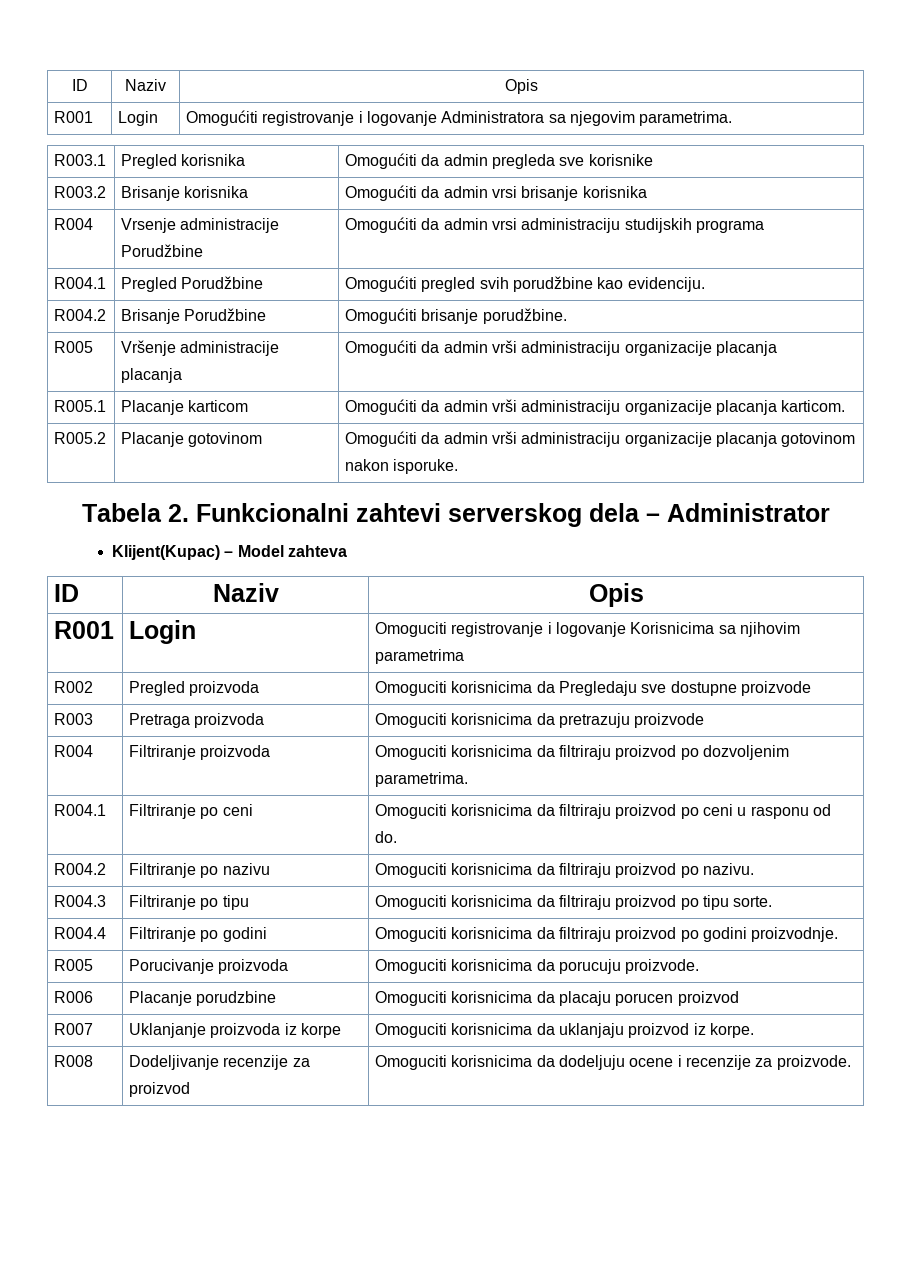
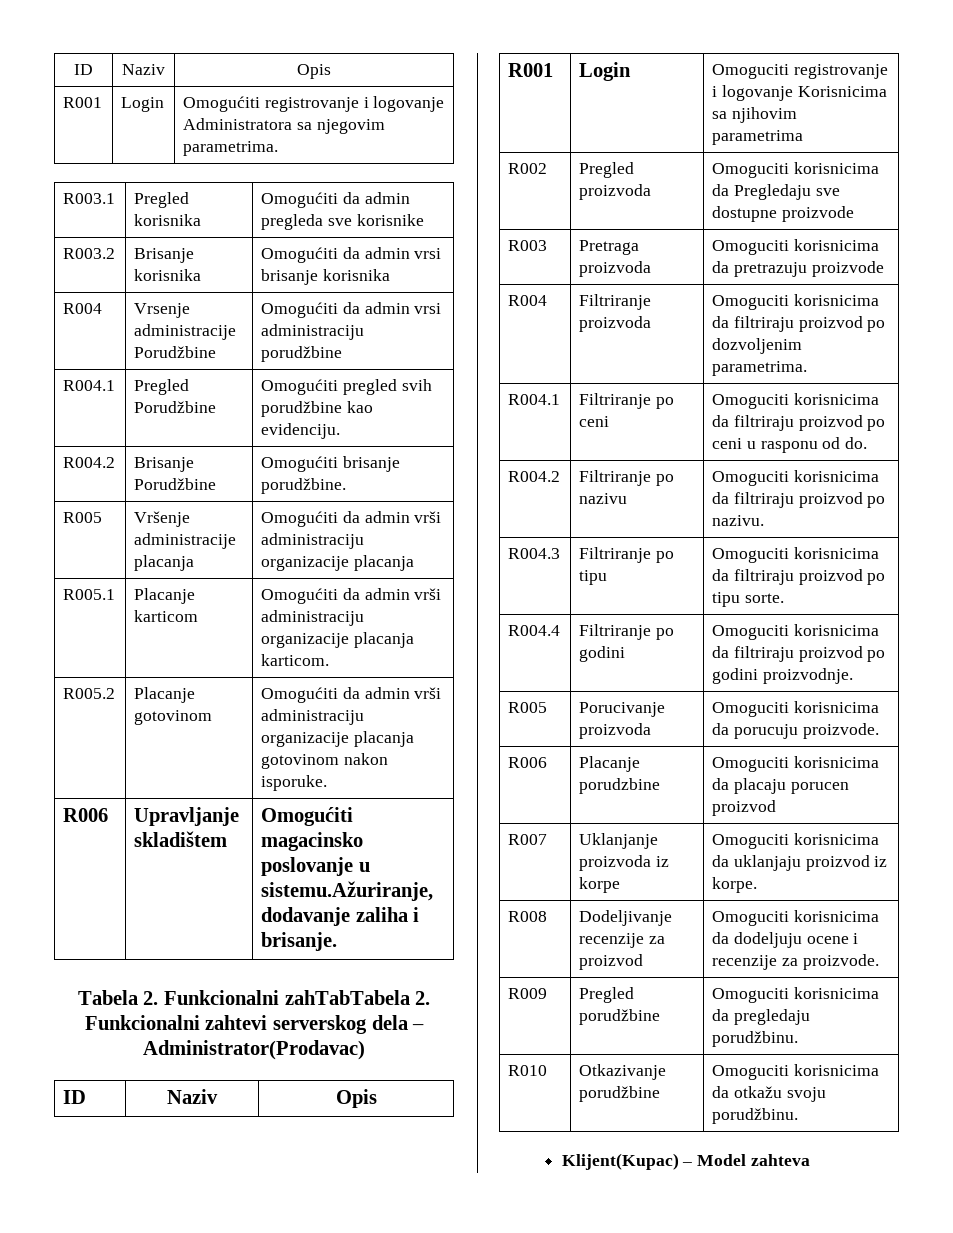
[624,218,764,233] studijskih programa -> [261,346,343,362] porudžbine
(459, 466) none -> [63,808,109,822] [134,807,240,826] [134,831,228,847] [261,807,354,826] [261,832,364,851] [261,857,370,876] [261,881,434,901] [261,907,420,926] [261,932,338,951] // R006 | Upravljanje skladištem | Omogućiti magacinsko poslovanje u sistemu.Ažuriranje, dodavanje zaliha i brisanje.
(349, 512) none -> [284,990,431,1005] [84,1015,200,1030] zahTabTabela 2. Funkcionalni
[666,503,830,522] [112,545,348,560] Administrator // Klijent(Kupac) – Model zahteva -> [143,1040,365,1060] Administrator(Prodavac)
(851, 1062) none -> [508,988,548,999] [579,987,635,1003] [579,1009,661,1025] [712,987,879,1003] [712,1009,810,1025] [712,1031,799,1047] [508,1065,548,1076] [579,1064,667,1080] [579,1086,661,1102] [712,1064,879,1080] [712,1086,826,1102] [712,1108,799,1124] [561,1153,810,1170] // R009 | Pregled porudžbine | Omoguciti korisnicima da pregledaju porudžbinu. // R010 | Otkazivanje porudžbine | Omoguciti korisnicima da otkažu svoju porudžbinu. // Klijent(Kupac) – Model zahteva

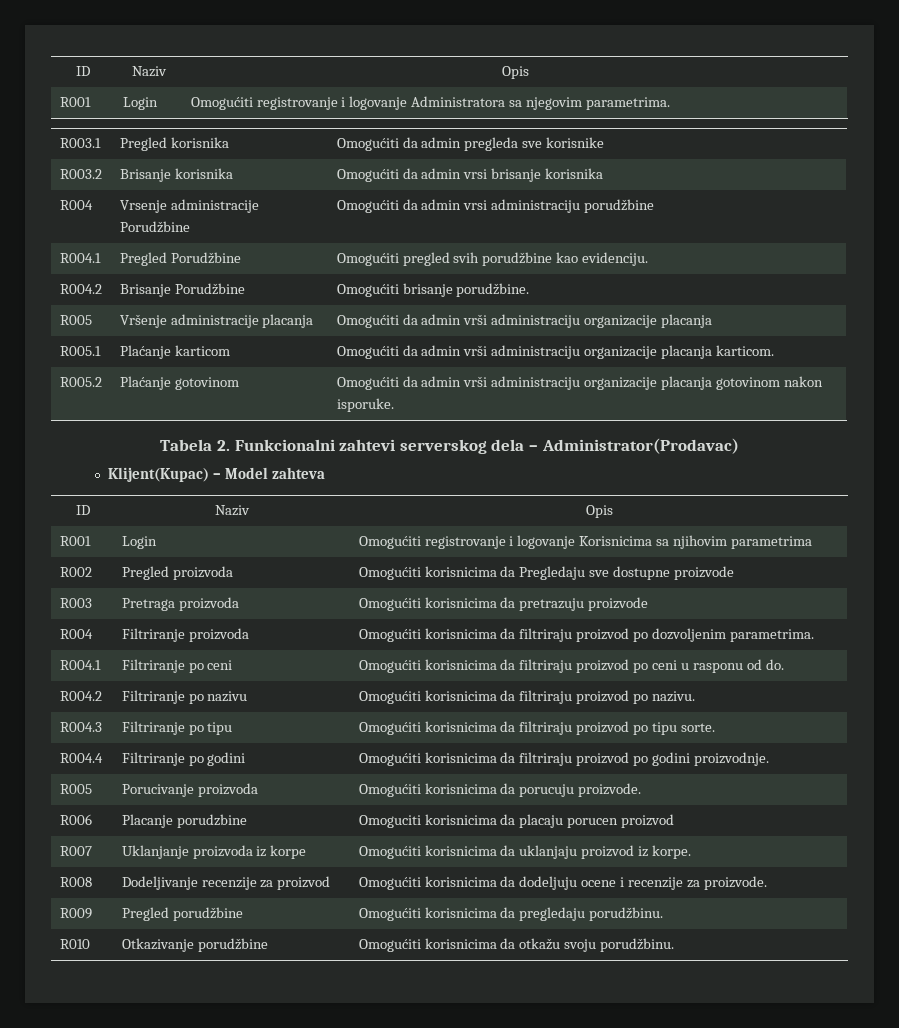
[134,588,196,604] Placanje -> [119,345,171,359] Plaćanje
[134,687,196,703] Placanje -> [119,376,171,390] Plaćanje
[63,808,109,822] [134,807,240,826] [134,831,228,847] [261,807,354,826] [261,832,364,851] [261,857,370,876] [261,881,434,901] [261,907,420,926] [261,932,338,951] // R006 | Upravljanje skladištem | Omogućiti magacinsko poslovanje u sistemu.Ažuriranje, dodavanje zaliha i brisanje. -> (394, 405) none
[284,990,431,1005] [84,1015,200,1030] zahTabTabela 2. Funkcionalni -> (335, 445) none
[63,1090,87,1104] [167,1089,218,1104] [335,1089,377,1108] [508,63,554,77] [579,62,632,81] [712,64,790,79] // ID | Naziv | Opis // R001 | Login | Omoguciti -> [108,467,325,482] [75,505,90,515] [215,505,250,516] [585,505,613,518] [59,536,91,546] [121,536,157,549] [358,536,421,549] // Klijent(Kupac) – Model zahteva // ID | Naziv | Opis // R001 | Login | Omogućiti
[712,163,790,178] Omoguciti -> [358,567,421,580] Omogućiti
[712,240,790,255] Omoguciti -> [358,598,421,611] Omogućiti
[712,295,790,310] Omoguciti -> [358,629,421,642] Omogućiti
[712,394,790,409] Omoguciti -> [358,660,421,673] Omogućiti
[712,471,790,486] Omoguciti -> [358,691,421,704] Omogućiti
[712,548,790,563] Omoguciti -> [358,722,421,735] Omogućiti
[712,625,790,640] Omoguciti -> [358,753,421,766] Omogućiti
[712,702,790,717] Omoguciti -> [358,784,421,797] Omogućiti
[712,834,790,849] Omoguciti -> [358,846,421,859] Omogućiti
[712,911,790,926] Omoguciti -> [358,877,421,890] Omogućiti
[712,988,790,1003] Omoguciti -> [358,908,421,921] Omogućiti
[712,1065,790,1080] Omoguciti -> [358,939,421,952] Omogućiti
[561,1153,810,1170] // Klijent(Kupac) – Model zahteva -> (675, 945) none

